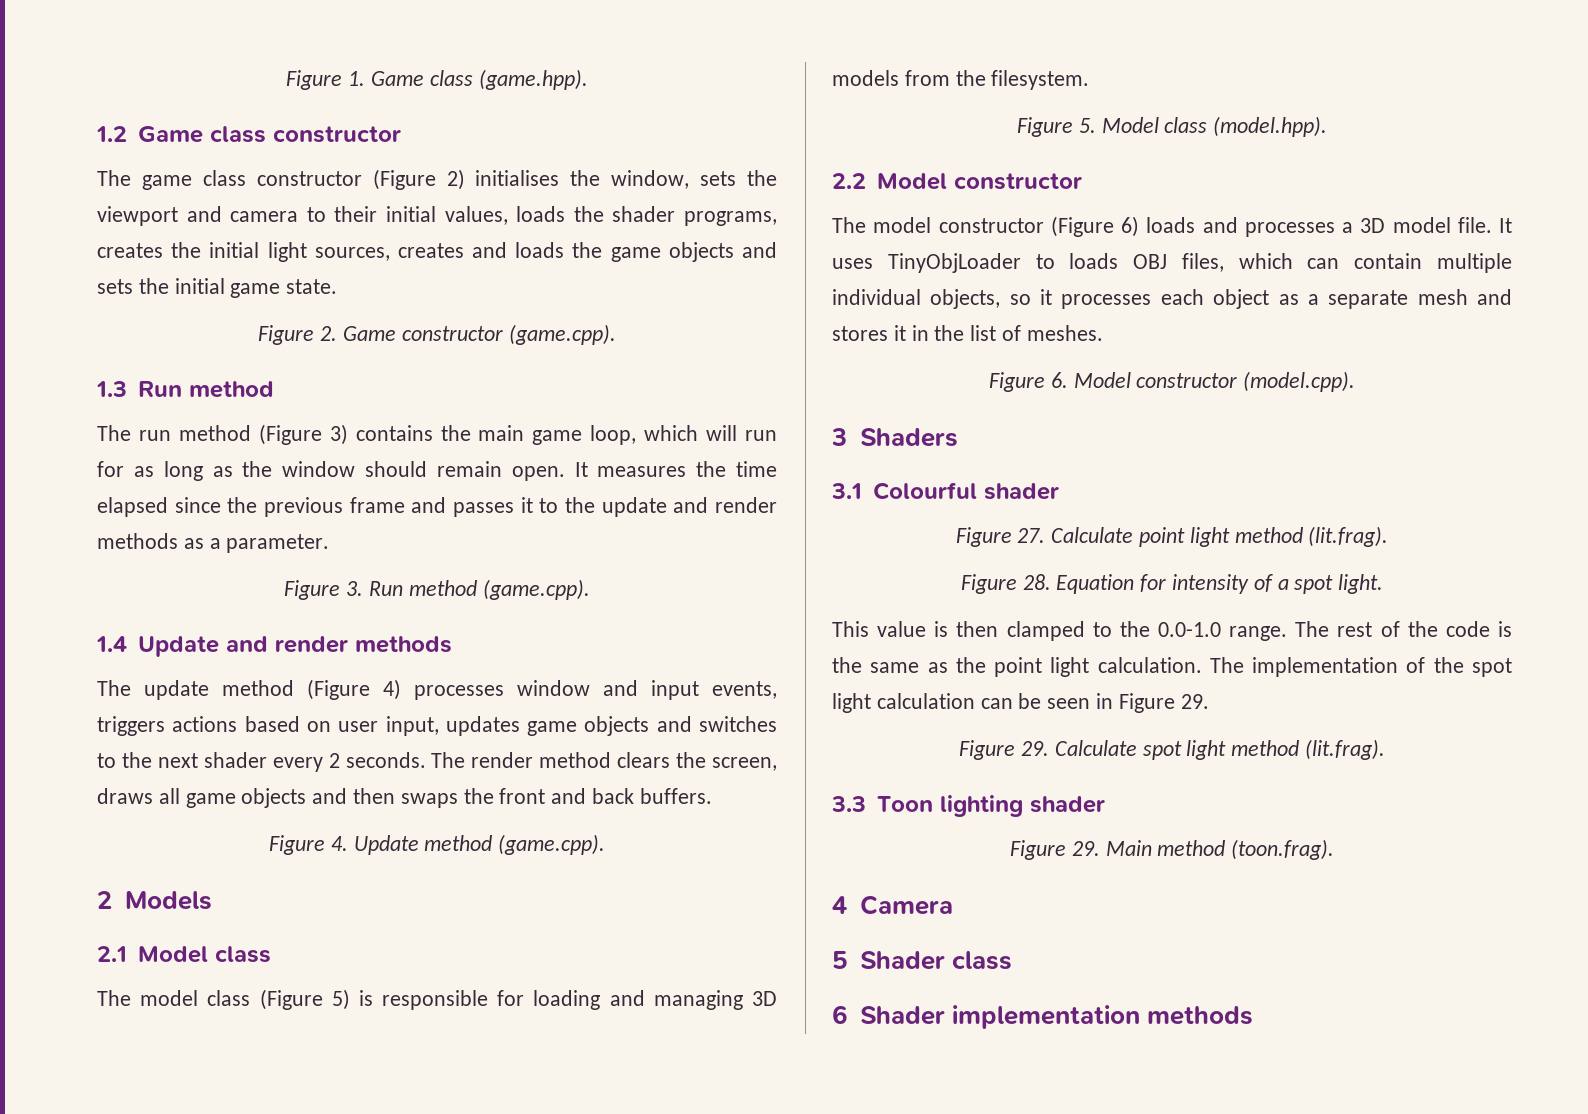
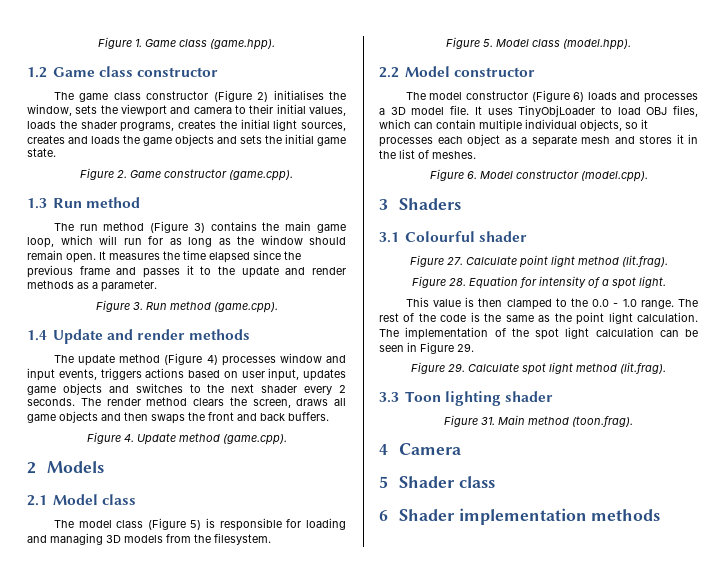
[1069,253,1119,269] loads -> [617,107,641,115] load
[1158,622,1221,637] 0.0-1.0 -> [592,299,637,307] 0.0 - 1.0
[1071,841,1100,856] 29. -> [481,417,495,425] 31.

